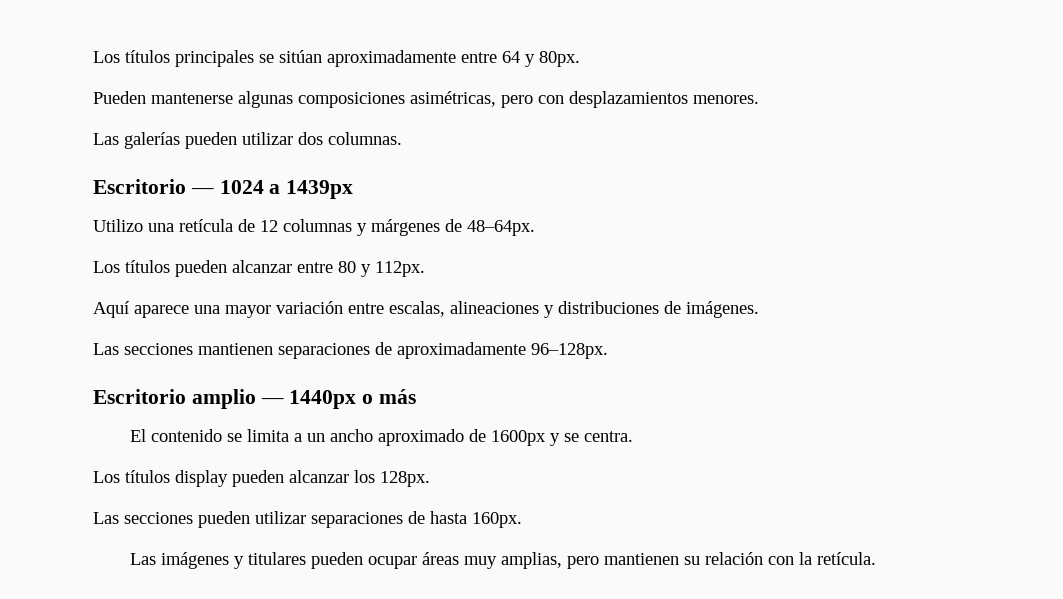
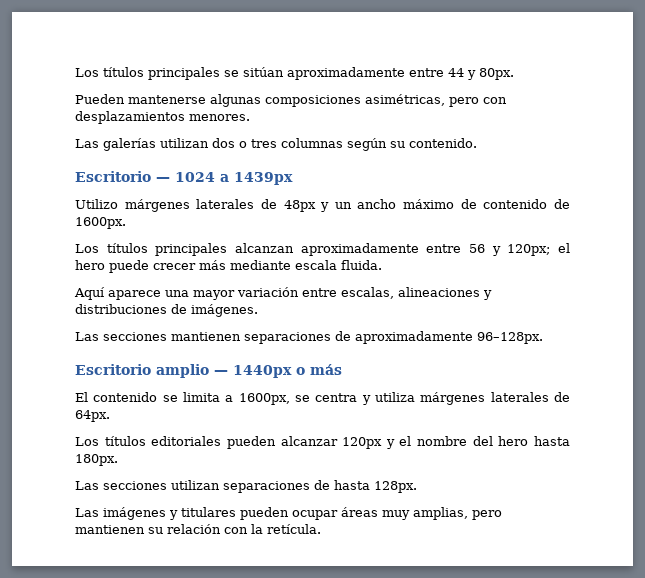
[502,51,520,63] 64 -> [448,68,464,77] 44
[185,132,402,149] pueden utilizar dos columnas. -> [160,138,477,151] utilizan dos o tres columnas según su contenido.
[148,219,535,236] [93,260,425,277] una retícula de 12 columnas y márgenes de 48–64px. // Los títulos pueden alcanzar entre 80 y 112px. -> [124,199,570,212] [75,217,126,229] [75,243,570,256] [75,260,382,273] márgenes laterales de 48px y un ancho máximo de contenido de 1600px. // Los títulos principales alcanzan aproximadamente entre 56 y 120px; el hero puede crecer más mediante escala fluida.
[307,429,634,446] [93,470,430,487] [93,511,306,528] un ancho aproximado de 1600px y se centra. // Los títulos display pueden alcanzar los 128px. // Las secciones pueden utilizar -> [238,392,570,405] [75,410,110,422] [75,436,570,449] [75,454,118,466] [75,480,220,490] 1600px, se centra y utiliza márgenes laterales de 64px. // Los títulos editoriales pueden alcanzar 120px y el nombre del hero hasta 180px. // Las secciones utilizan
[472,512,522,528] 160px. -> [374,481,417,493] 128px.

